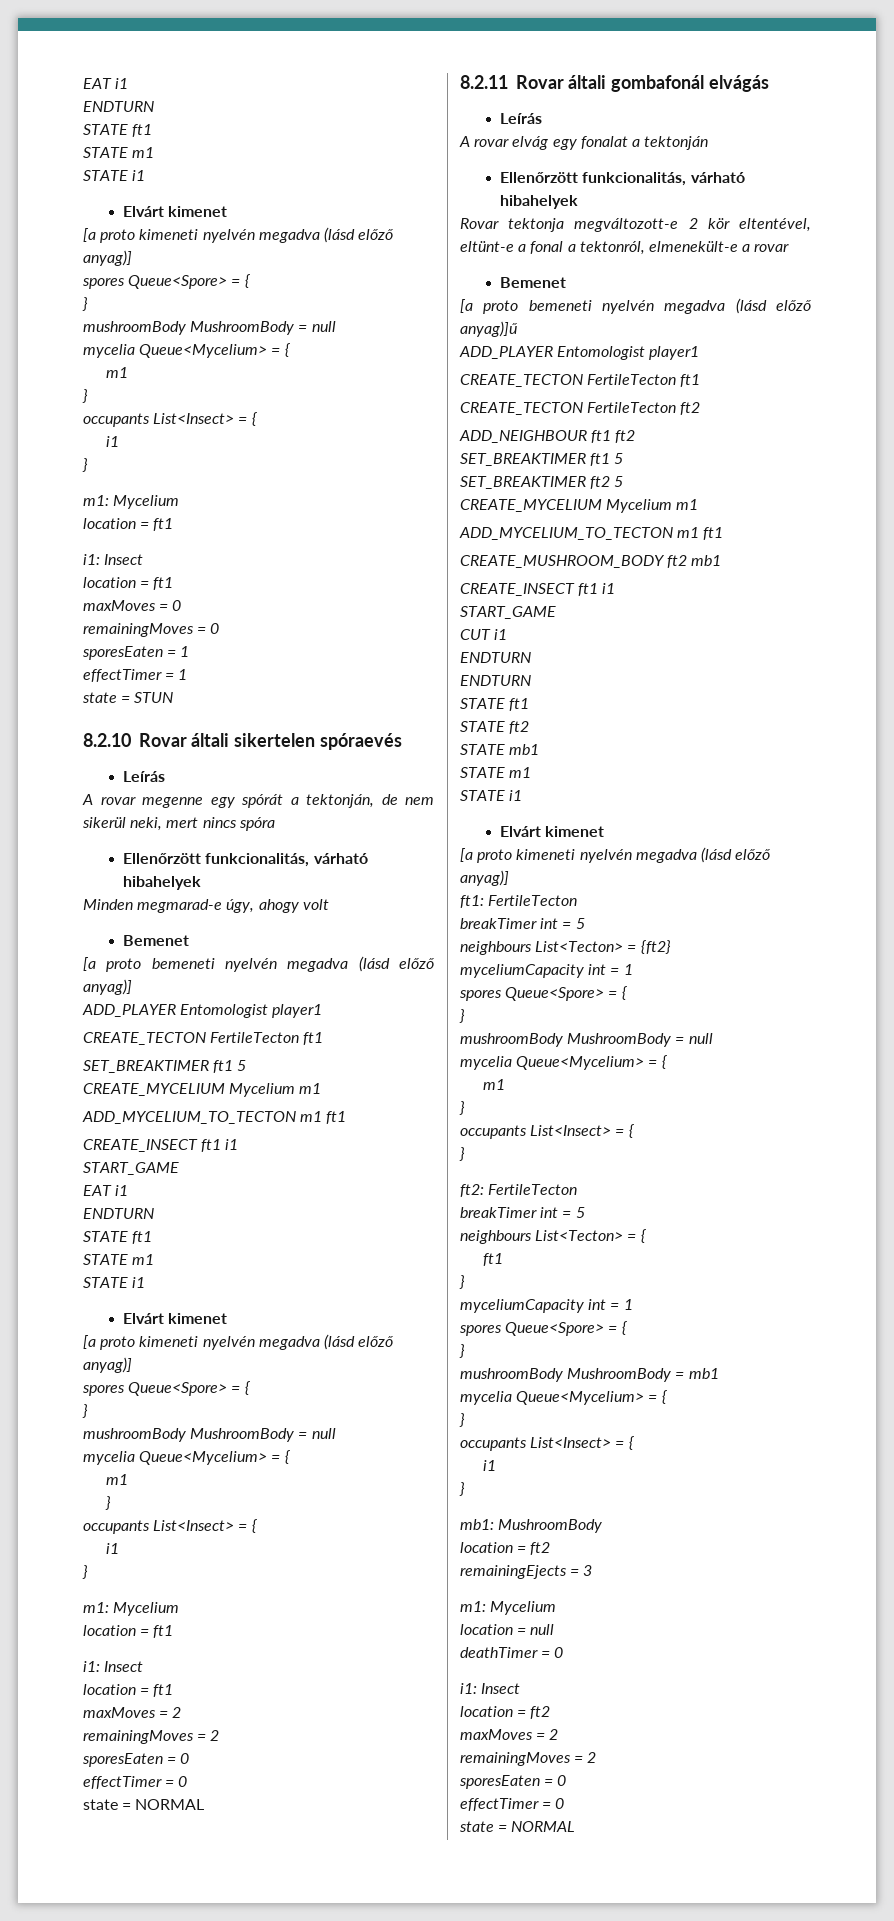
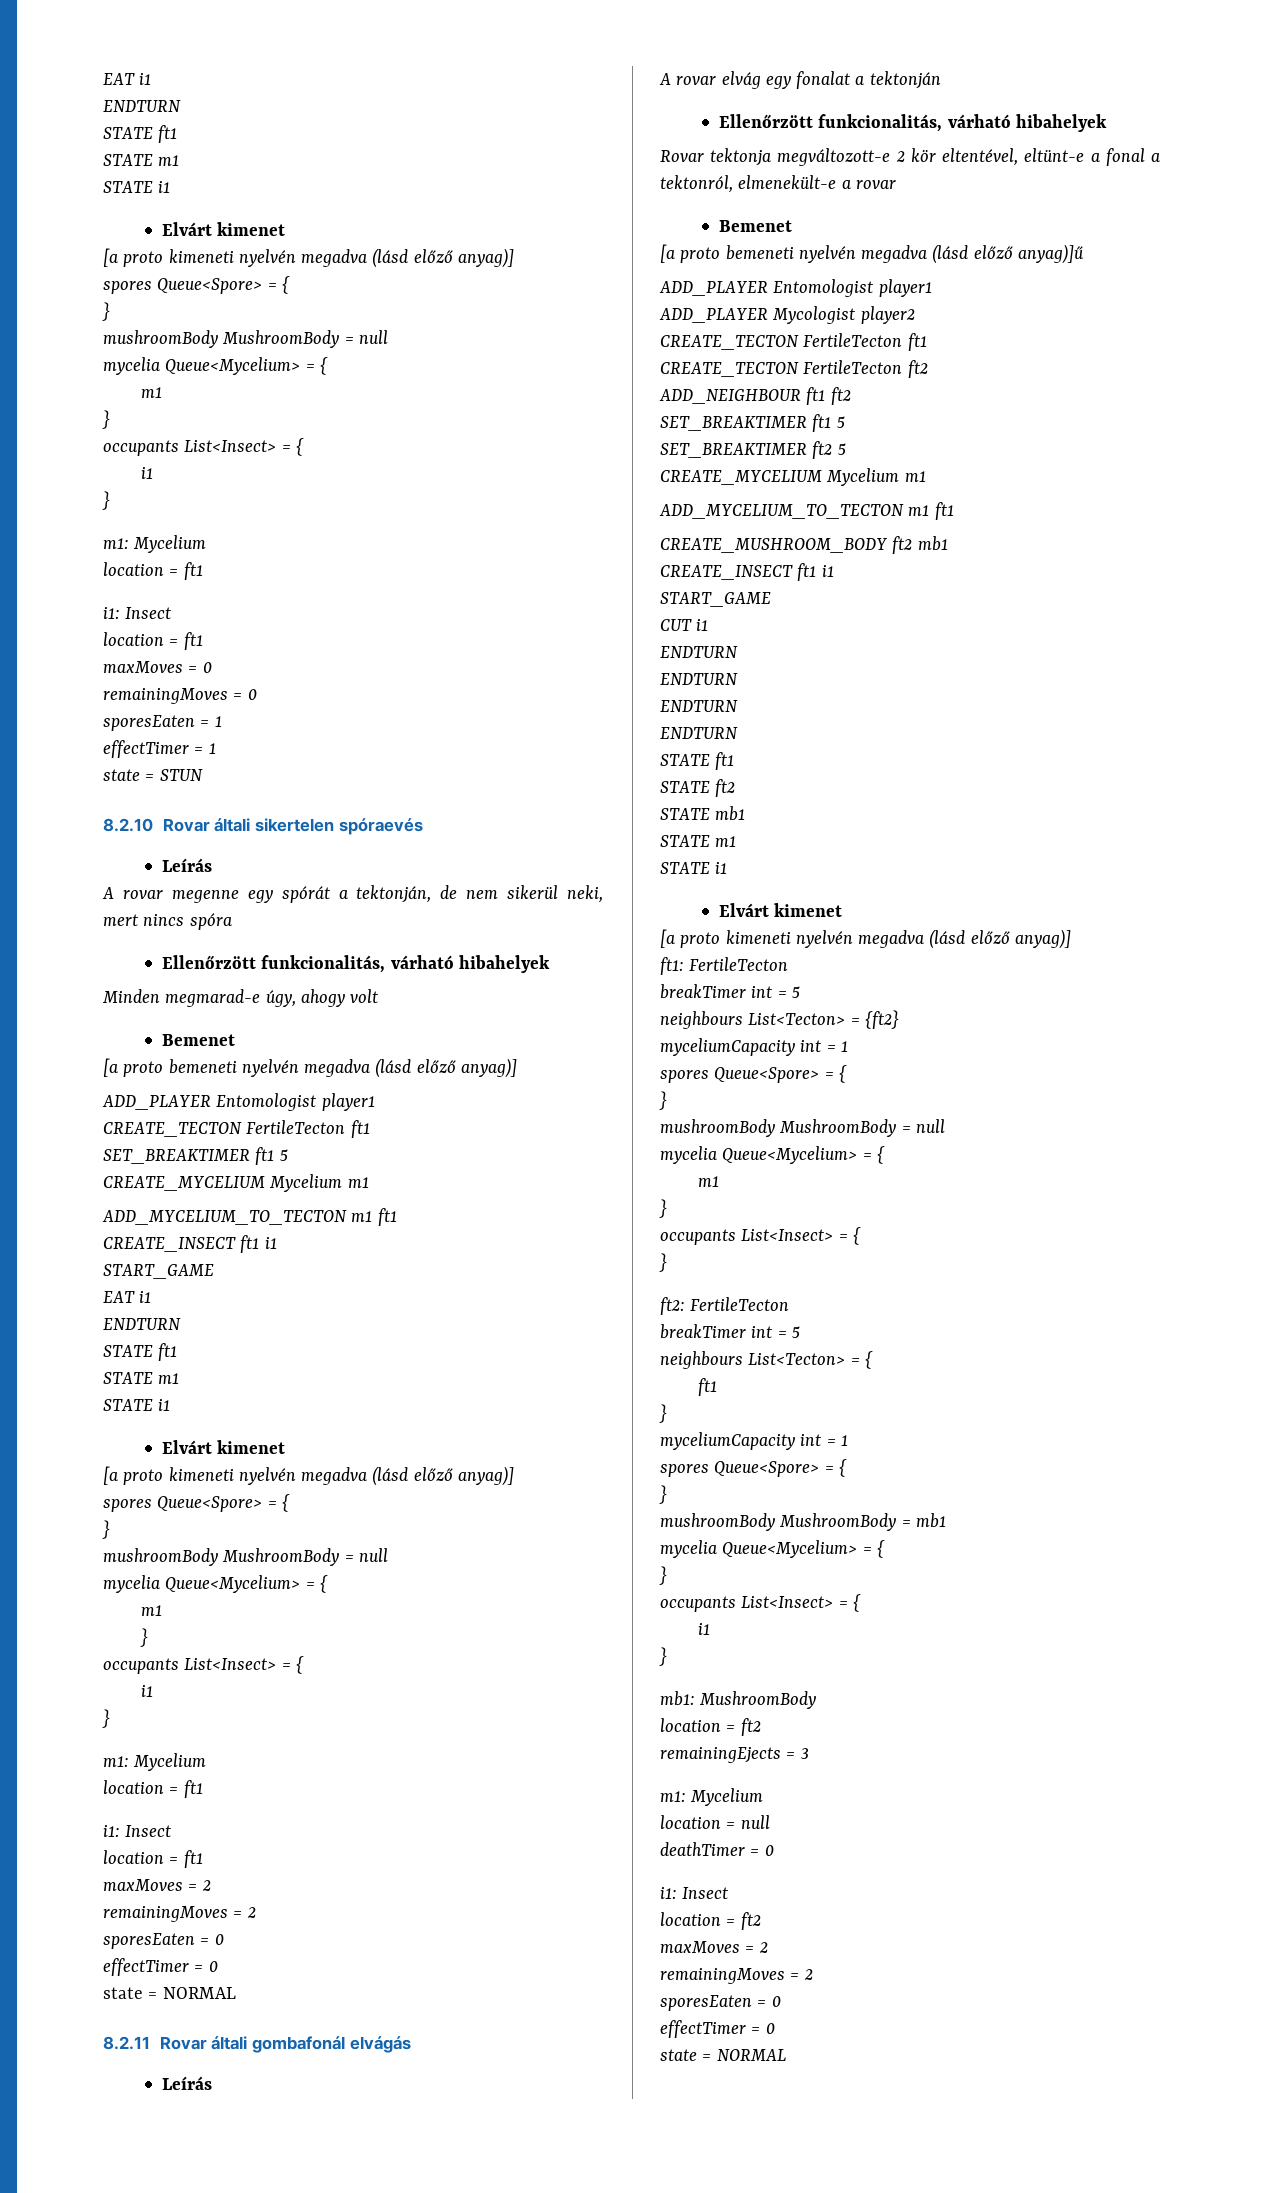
(700, 353) none -> [659,306,915,324] // ADD_PLAYER Mycologist player2
(531, 680) none -> [660,700,738,712] [660,727,738,739] // ENDTURN // ENDTURN

